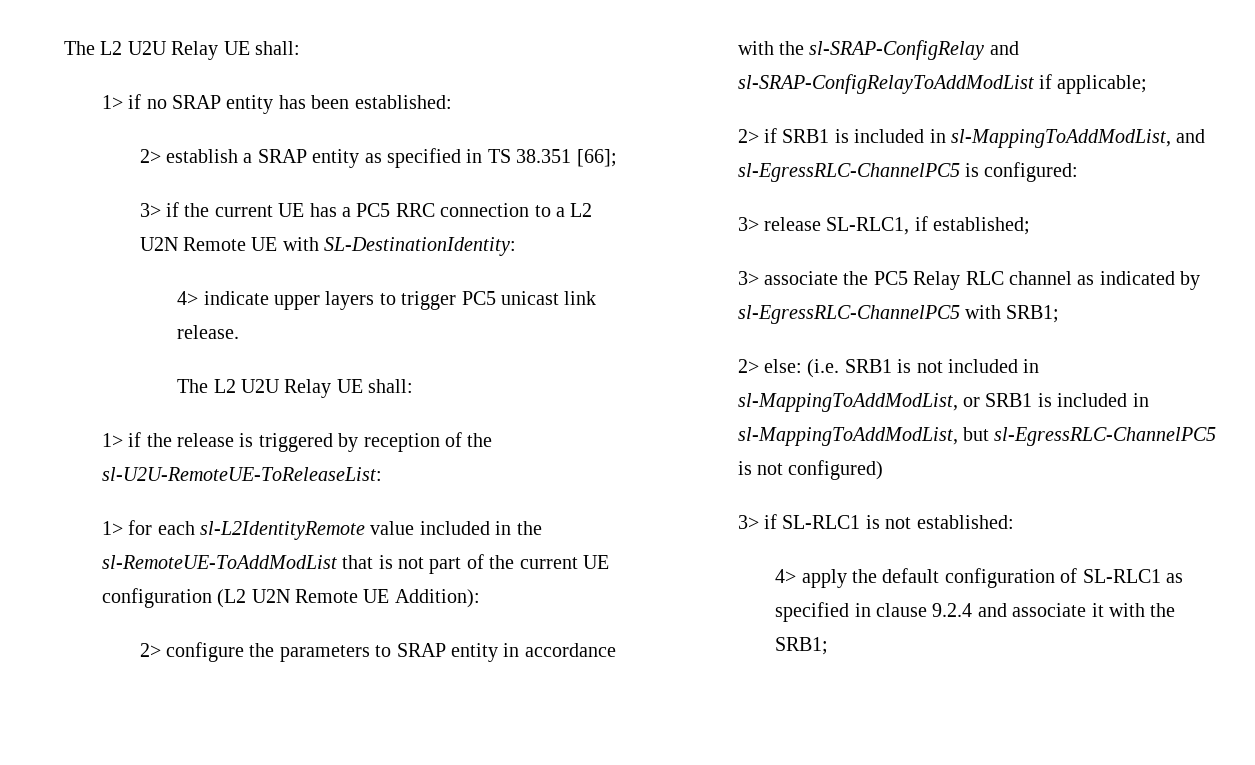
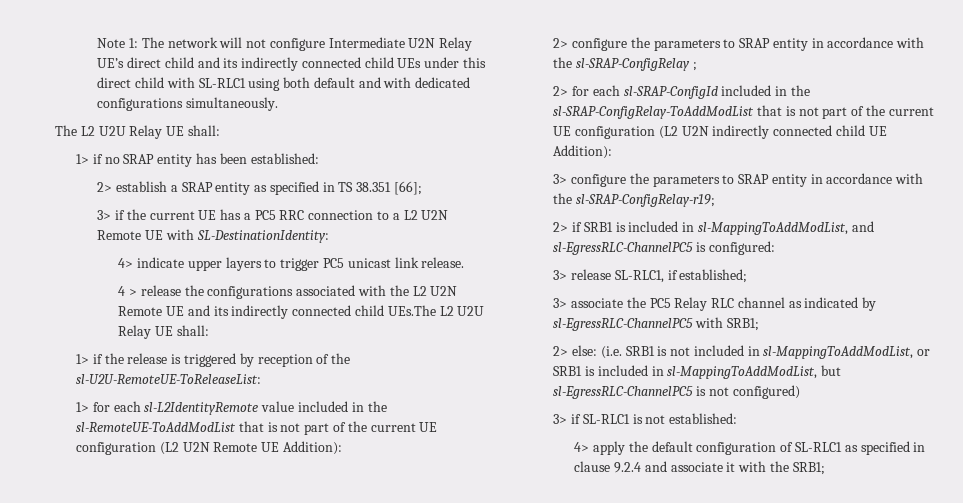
(64, 48) none -> [97,37,473,51] [97,57,487,71] [97,77,471,91] [97,97,279,111] Note 1: The network will not configure Intermediate U2N Relay UE’s direct child and its indirectly connected child UEs under this direct child with SL-RLC1 using both default and with dedicated configurations simultaneously. //
[177,379,209,393] The -> [118,285,458,299] [118,305,436,319] 4 > release the configurations associated with the L2 U2N Remote UE and its indirectly connected child UEs.The
[989,41,1019,55] [737,74,1148,94] and sl-SRAP-ConfigRelayToAddModList if applicable; -> [692,62,697,71] [553,85,810,99] [553,105,934,119] [553,125,887,139] [553,145,613,159] [553,173,924,187] [553,193,716,207] ; // 2> for each sl-SRAP-ConfigId included in the sl-SRAP-ConfigRelay-ToAddModList that is not part of the current UE configuration (L2 U2N indirectly connected child UE Addition): // 3> configure the parameters to SRAP entity in accordance with the sl-SRAP-ConfigRelay-r19;

